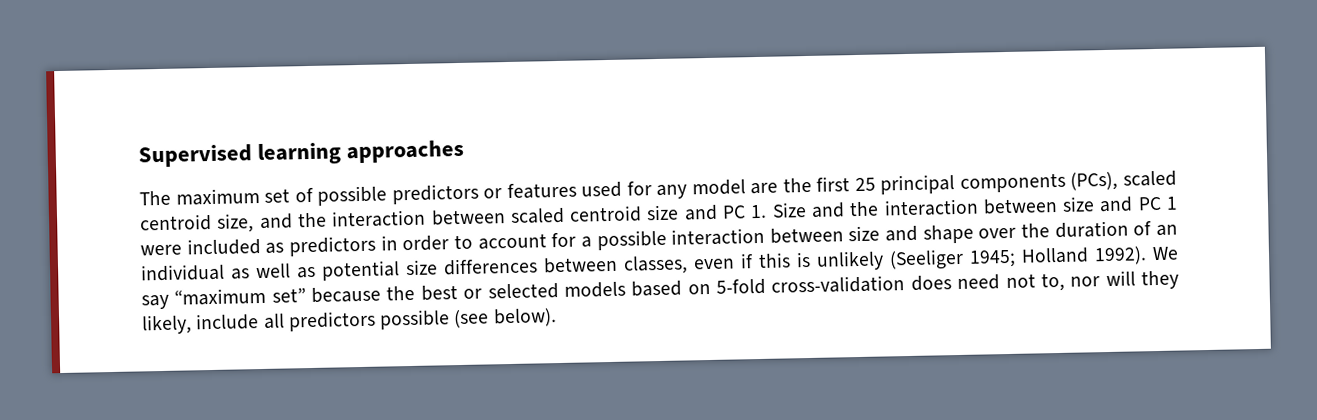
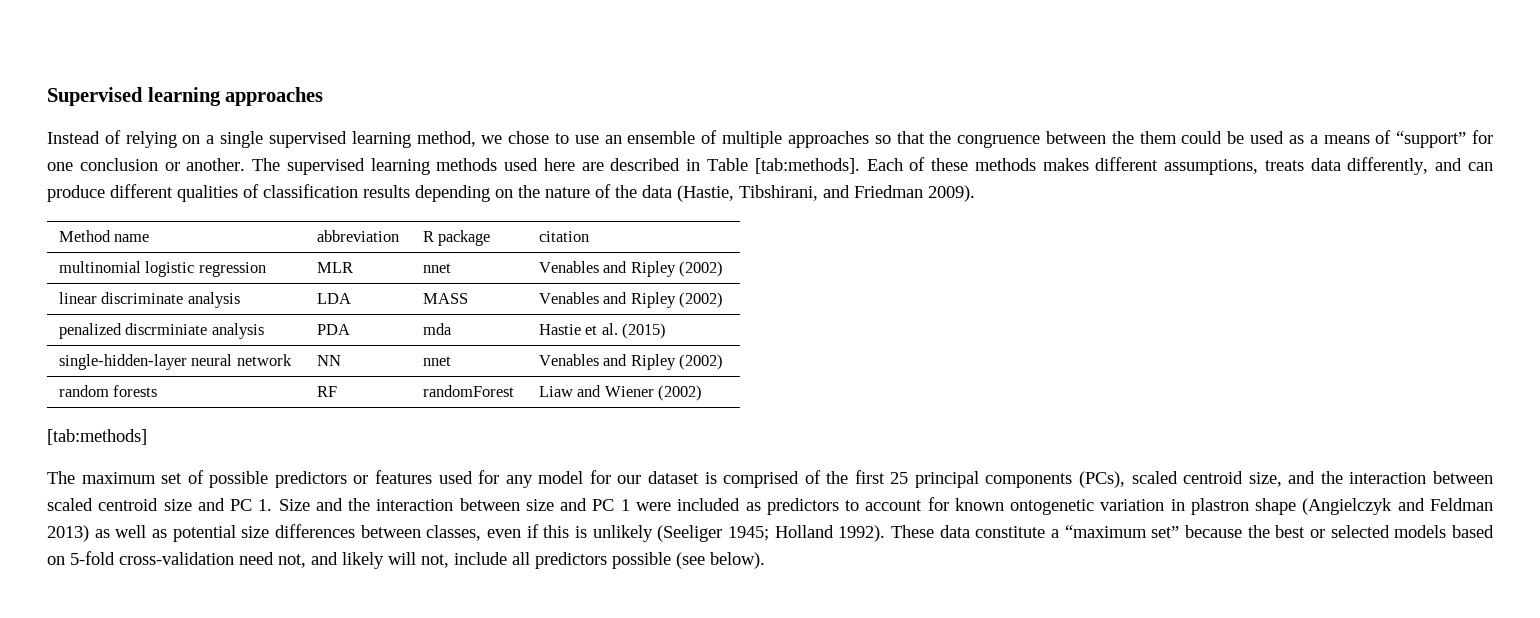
(465, 151) none -> [47,130,1493,148] [47,157,1493,175] [47,184,975,202] [58,230,150,242] [316,230,399,242] [422,230,491,246] [538,231,589,242] [58,261,266,277] [316,262,353,273] [422,263,451,273] [538,261,723,277] [58,292,240,308] [316,293,351,304] [422,293,468,304] [538,292,723,308] [58,323,264,339] [316,324,350,335] [422,323,452,335] [538,323,666,339] [58,354,292,370] [316,355,341,366] [422,356,451,366] [538,354,723,370] [58,385,158,397] [316,386,337,397] [422,385,514,397] [538,385,702,401] [47,429,147,445] // Instead of relying on a single supervised learning method, we chose to use an ensemble of multiple approaches so that the congruence between the them could be used as a means of “support” for one conclusion or another. The supervised learning methods used here are described in Table [tab:methods]. Each of these methods makes different assumptions, treats data differently, and can produce different qualities of classification results depending on the nature of the data (Hastie, Tibshirani, and Friedman 2009). // Method name | abbreviation | R package | citation // multinomial logistic regression | MLR | nnet | Venables and Ripley (2002) // linear discriminate analysis | LDA | MASS | Venables and Ripley (2002) // penalized discrminiate analysis | PDA | mda | Hastie et al. (2015) // single-hidden-layer neural network | NN | nnet | Venables and Ripley (2002) // random forests | RF | randomForest | Liaw and Wiener (2002) // [tab:methods]
[750,182,779,195] are -> [589,470,821,488] for our dataset is comprised of
[380,235,450,252] in order -> (839, 506) none
[580,220,1178,251] [141,263,225,282] a possible interaction between size and shape over the duration of an individual -> [954,498,1493,515] [47,525,89,542] known ontogenetic variation in plastron shape (Angielczyk and Feldman 2013)
[1152,246,1179,261] [141,294,169,310] We say -> [890,525,1059,538] These data constitute a
[910,270,1179,292] [142,314,192,335] does need not to, nor will they likely, -> [239,552,449,569] need not, and likely will not,

